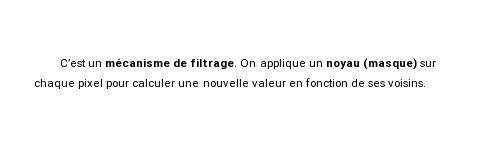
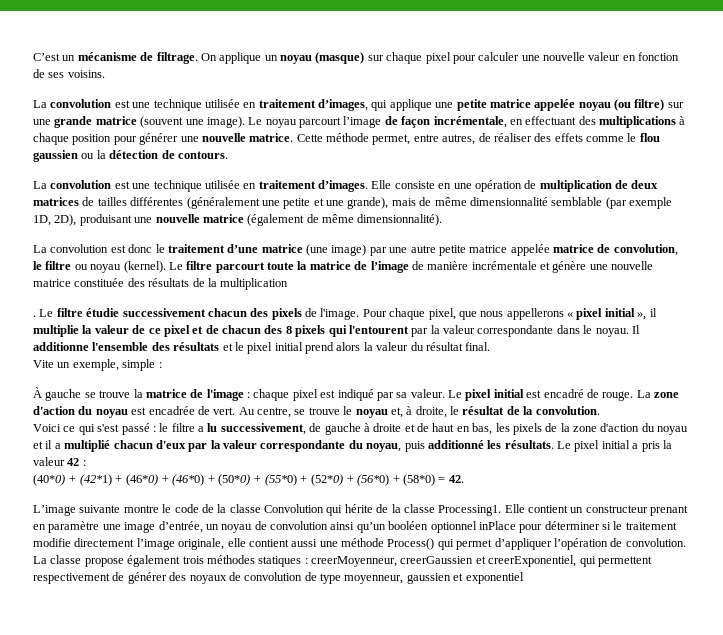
(427, 83) none -> [33,99,684,111] [33,116,686,128] [33,133,660,145] [33,150,228,162] [33,180,659,192] [33,197,672,209] [33,214,443,226] [33,244,678,256] [33,261,654,273] [33,278,289,290] [33,308,657,320] [33,325,640,337] [33,342,491,354] [33,359,162,371] [33,387,679,401] [33,406,600,418] [33,423,689,435] [33,440,672,452] [33,457,86,466] [33,474,464,486] [33,504,689,516] [33,521,677,533] [33,538,686,550] [33,555,652,567] [33,572,524,584] // La convolution est une technique utilisée en traitement d’images, qui applique une petite matrice appelée noyau (ou filtre) sur une grande matrice (souvent une image). Le noyau parcourt l’image de façon incrémentale, en effectuant des multiplications à chaque position pour générer une nouvelle matrice. Cette méthode permet, entre autres, de réaliser des effets comme le flou gaussien ou la détection de contours. // La convolution est une technique utilisée en traitement d’images. Elle consiste en une opération de multiplication de deux matrices de tailles différentes (généralement une petite et une grande), mais de même dimensionnalité semblable (par exemple 1D, 2D), produisant une nouvelle matrice (également de même dimensionnalité). // La convolution est donc le traitement d’une matrice (une image) par une autre petite matrice appelée matrice de convolution, le filtre ou noyau (kernel). Le filtre parcourt toute la matrice de l’image de manière incrémentale et génère une nouvelle matrice constituée des résultats de la multiplication // . Le filtre étudie successivement chacun des pixels de l'image. Pour chaque pixel, que nous appellerons « pixel initial », il multiplie la valeur de ce pixel et de chacun des 8 pixels qui l'entourent par la valeur correspondante dans le noyau. Il additionne l'ensemble des résultats et le pixel initial prend alors la valeur du résultat final. // Vite un exemple, simple : // À gauche se trouve la matrice de l'image : chaque pixel est indiqué par sa valeur. Le pixel initial est encadré de rouge. La zone d'action du noyau est encadrée de vert. Au centre, se trouve le noyau et, à droite, le résultat de la convolution. // Voici ce qui s'est passé : le filtre a lu successivement, de gauche à droite et de haut en bas, les pixels de la zone d'action du noyau et il a multiplié chacun d'eux par la valeur correspondante du noyau, puis additionné les résultats. Le pixel initial a pris la valeur 42 : // (40*0) + (42*1) + (46*0) + (46*0) + (50*0) + (55*0) + (52*0) + (56*0) + (58*0) = 42. // L’image suivante montre le code de la classe Convolution qui hérite de la classe Processing1. Elle contient un constructeur prenant en paramètre une image d’entrée, un noyau de convolution ainsi qu’un booléen optionnel inPlace pour déterminer si le traitement modifie directement l’image originale, elle contient aussi une méthode Process() qui permet d’appliquer l’opération de convolution. La classe propose également trois méthodes statiques : creerMoyenneur, creerGaussien et creerExponentiel, qui permettent respectivement de générer des noyaux de convolution de type moyenneur, gaussien et exponentiel

